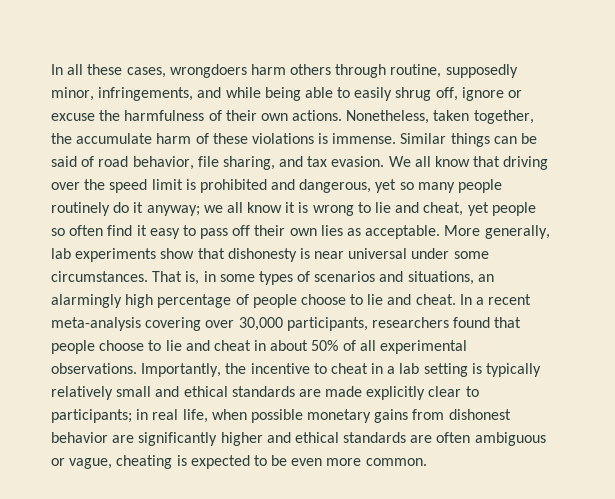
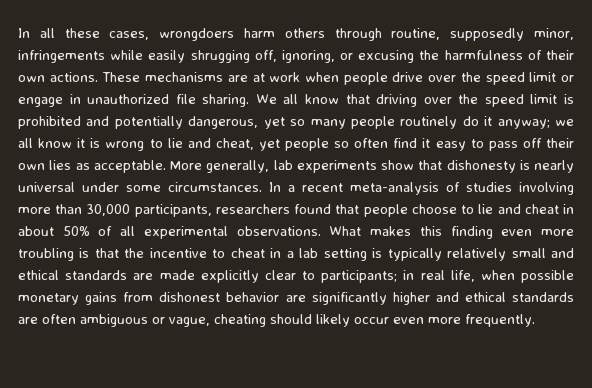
[98,87,523,101] [51,113,95,121] infringements, and while being able to easily shrug off, ignore or excuse -> [18,50,415,63] infringements while easily shrugging off, ignoring, or excusing
[346,110,534,124] [51,133,538,147] [51,156,385,170] Nonetheless, taken together, the accumulate harm of these violations is immense. Similar things can be said of road behavior, file sharing, and tax evasion. -> [102,72,575,85] [18,94,250,107] These mechanisms are at work when people drive over the speed limit or engage in unauthorized file sharing.
(296, 184) none -> [114,116,183,129] potentially
[314,251,345,259] near -> [534,160,574,173] nearly
[152,271,494,285] [51,294,532,308] [51,317,235,331] That is, in some types of scenarios and situations, an alarmingly high percentage of people choose to lie and cheat. In a recent meta-analysis covering over -> [269,182,574,195] [18,204,83,214] In a recent meta-analysis of studies involving more than
[141,363,222,377] Importantly, -> [329,226,575,239] [18,248,119,261] What makes this finding even more troubling is that
[176,455,427,469] is expected to be even more common. -> [270,314,535,327] should likely occur even more frequently.

